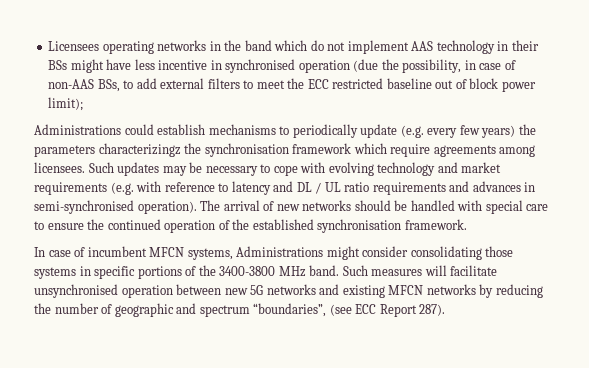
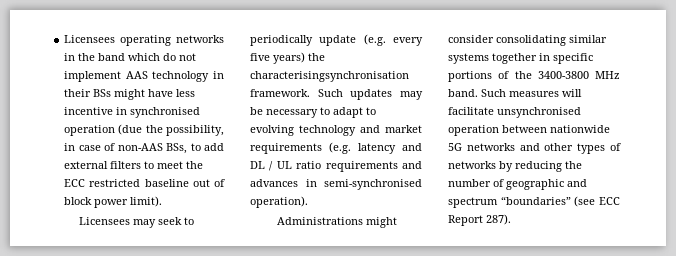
[48,97,84,111] [34,124,276,135] limit); // Administrations could establish mechanisms -> [130,196,163,207] [79,217,183,228] limit). // Licensees may seek
[459,125,480,135] few -> [250,53,270,61] five
[34,143,536,157] [34,162,85,173] parameters characterizingz the synchronisation framework which require agreements among licensees. -> [250,71,409,82] [250,89,310,97] characterisingsynchronisation framework.
[273,162,326,176] cope with -> [333,107,376,118] adapt to
[136,181,229,192] with reference to -> (351, 148) none
[200,200,549,214] [34,219,467,233] [34,246,233,260] The arrival of new networks should be handled with special care to ensure the continued operation of the established synchronisation framework. // In case of incumbent MFCN systems, -> (308, 202) //
[485,246,514,257] [34,267,76,279] those systems -> [569,35,607,43] [448,53,537,64] similar systems together
[224,288,248,295] new -> [550,125,610,133] nationwide
[342,285,424,298] existing MFCN -> [544,143,621,154] other types of
[253,303,327,317] “boundaries”, -> [500,196,571,205] “boundaries”

